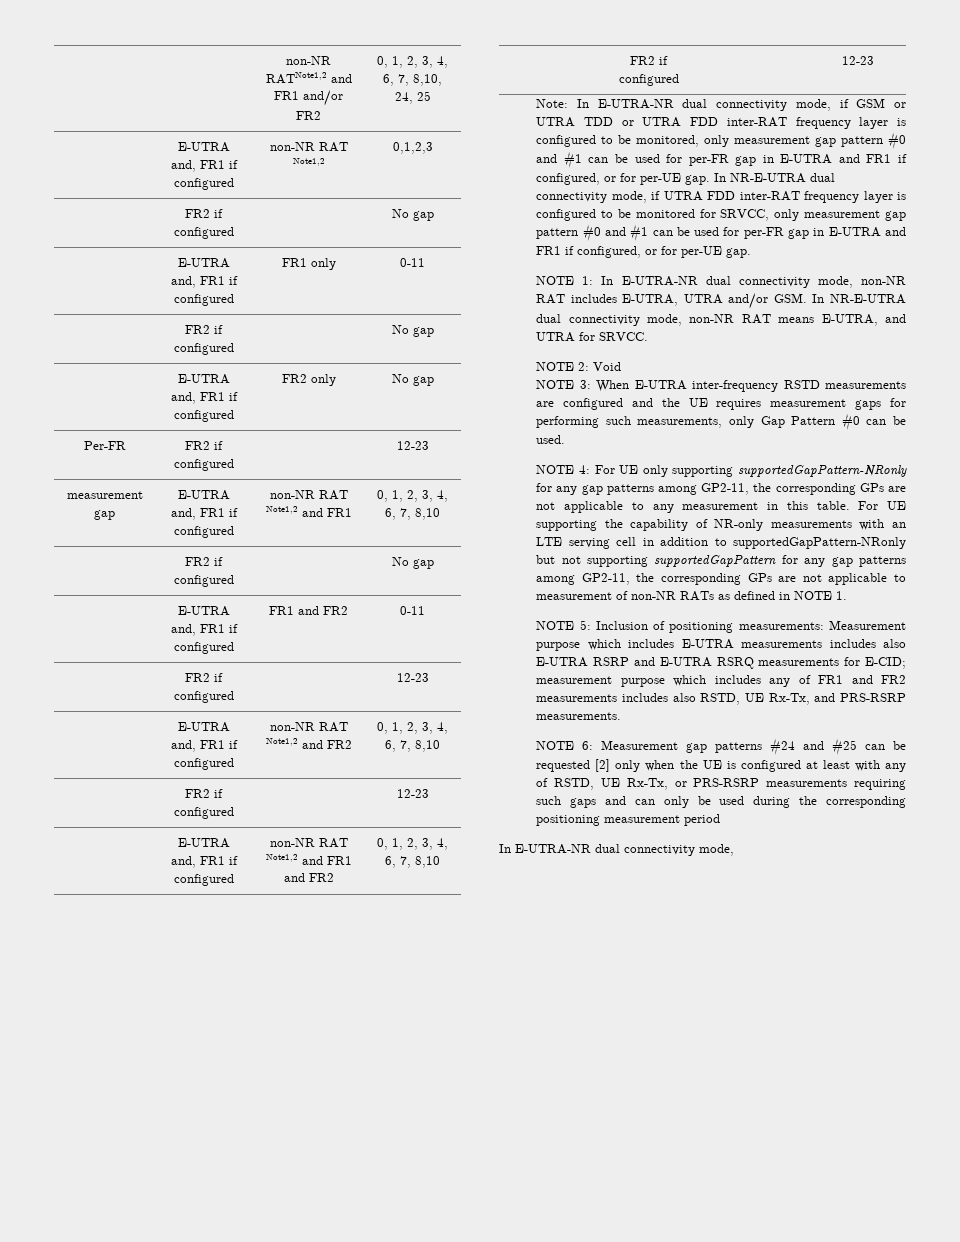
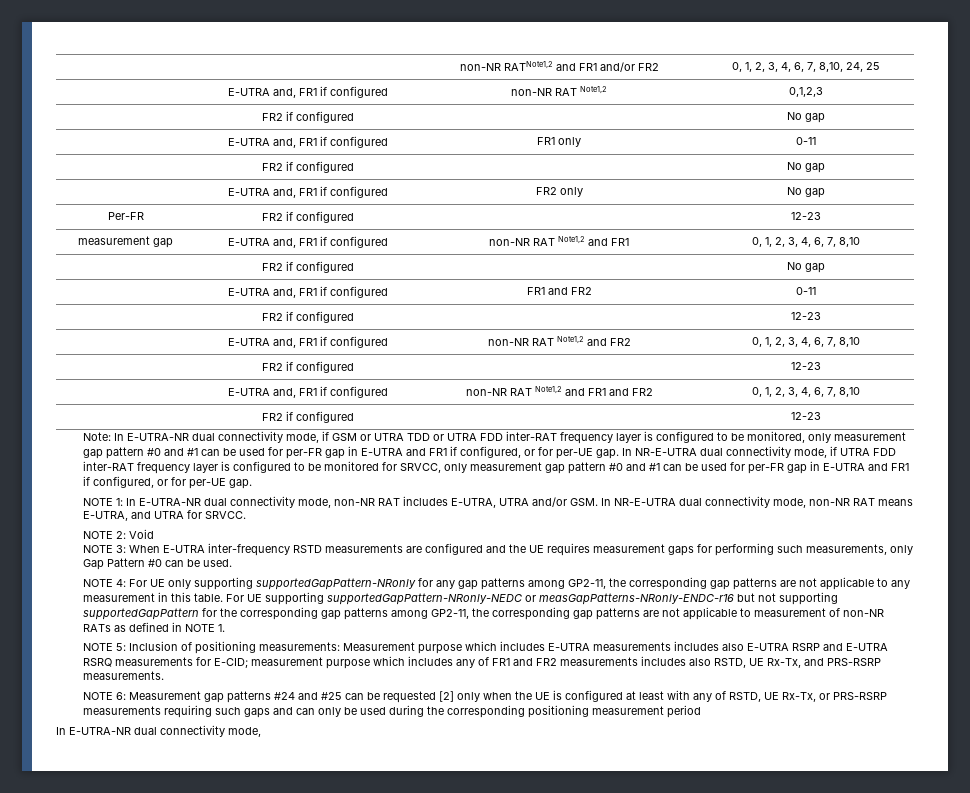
[859,483,884,492] GPs -> [709,578,777,590] gap patterns
[604,519,906,531] [536,537,906,549] the capability of NR-only measurements with an LTE serving cell in addition to supportedGapPattern-NRonly -> [326,593,734,605] supportedGapPattern-NRonly-NEDC or measGapPatterns-NRonly-ENDC-r16
[804,556,906,567] [536,573,772,585] any gap patterns among GP2-11, the corresponding GPs -> [219,607,640,620] the corresponding gap patterns among GP2-11, the corresponding gap patterns

